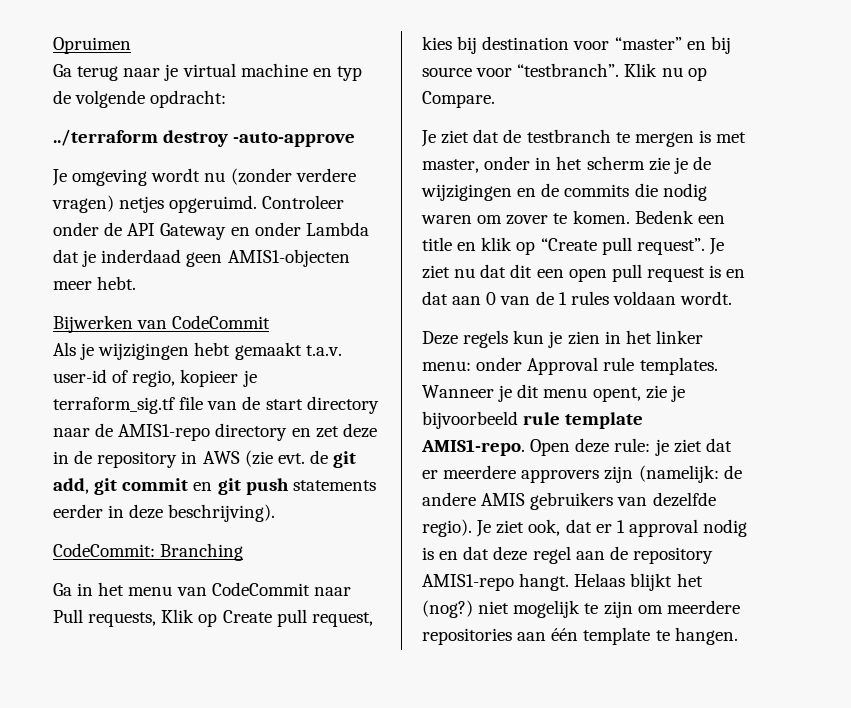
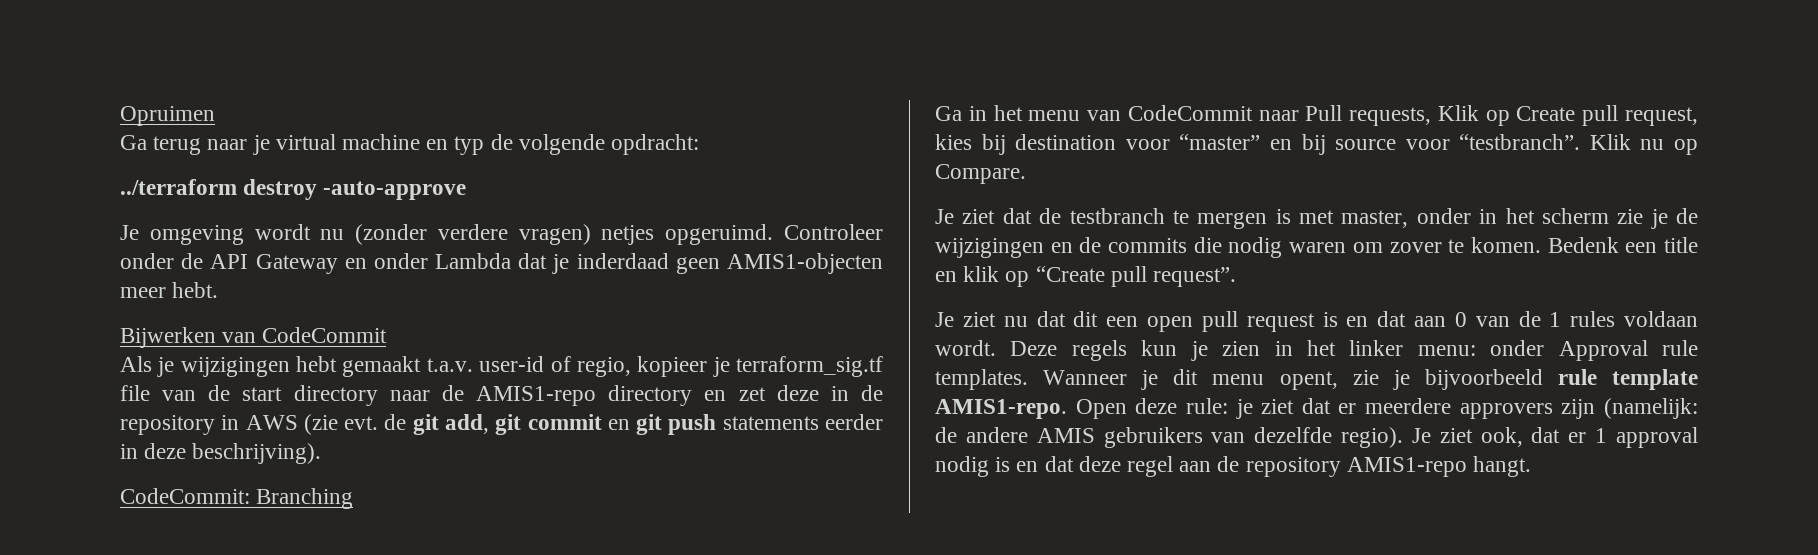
(705, 246) none -> (1237, 277) //
(733, 298) // -> (996, 348) none
[574,573,703,591] [422,600,740,618] [422,627,738,645] Helaas blijkt het (nog?) niet mogelijk te zijn om meerdere repositories aan één template te hangen. -> (1532, 466) none

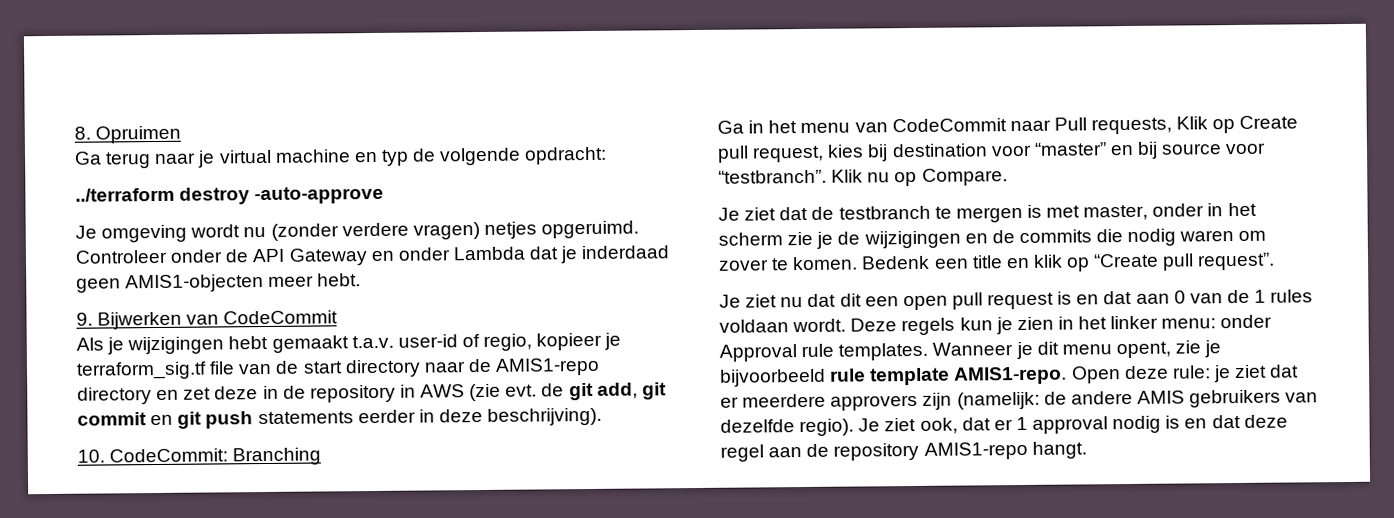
(120, 116) none -> [74,126,91,140] 8.
(219, 290) none -> [76,312,93,326] 9.
(322, 453) none -> [77,449,105,463] 10.

